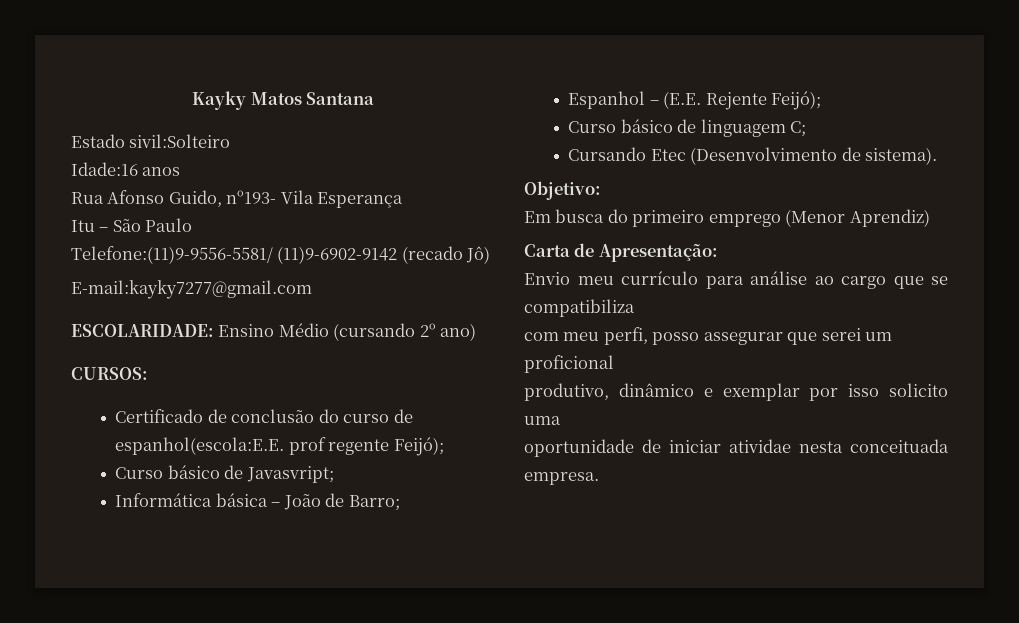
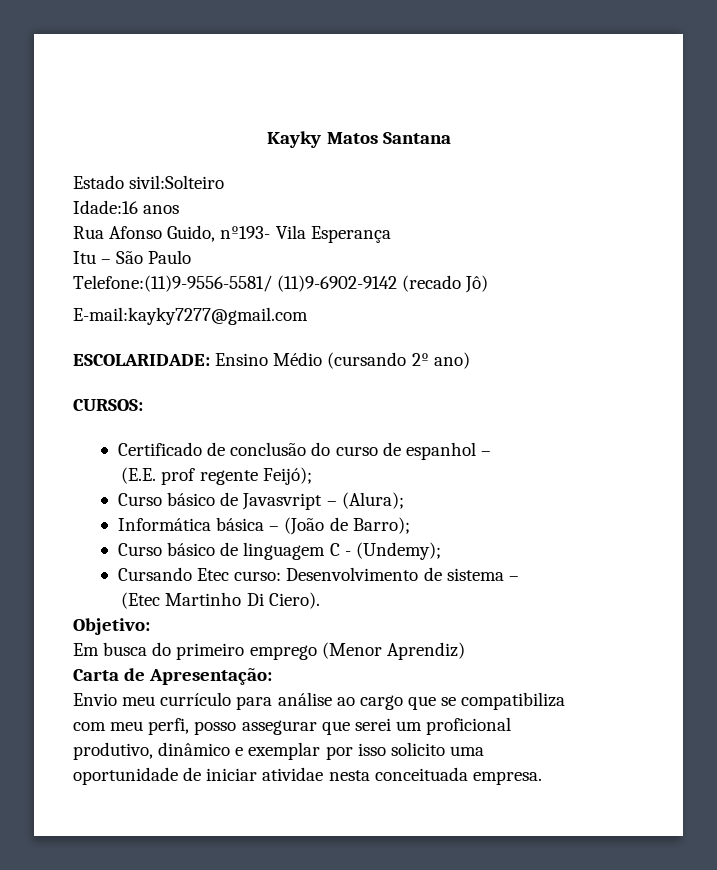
[115,437,285,455] espanhol(escola:E.E. -> [405,442,491,460] [121,467,157,484] espanhol – // (E.E.
[246,466,334,483] Javasvript; -> [242,492,404,510] Javasvript – (Alura);
[283,493,400,511] [568,91,822,110] João de Barro; // Espanhol – (E.E. Rejente Feijó); -> [284,517,410,535] (João de Barro);
[790,121,807,137] C; -> [329,542,441,560] C - (Undemy);
[690,147,938,165] (Desenvolvimento de sistema). -> [234,567,519,581] [121,592,320,609] curso: Desenvolvimento de sistema – // (Etec Martinho Di Ciero).

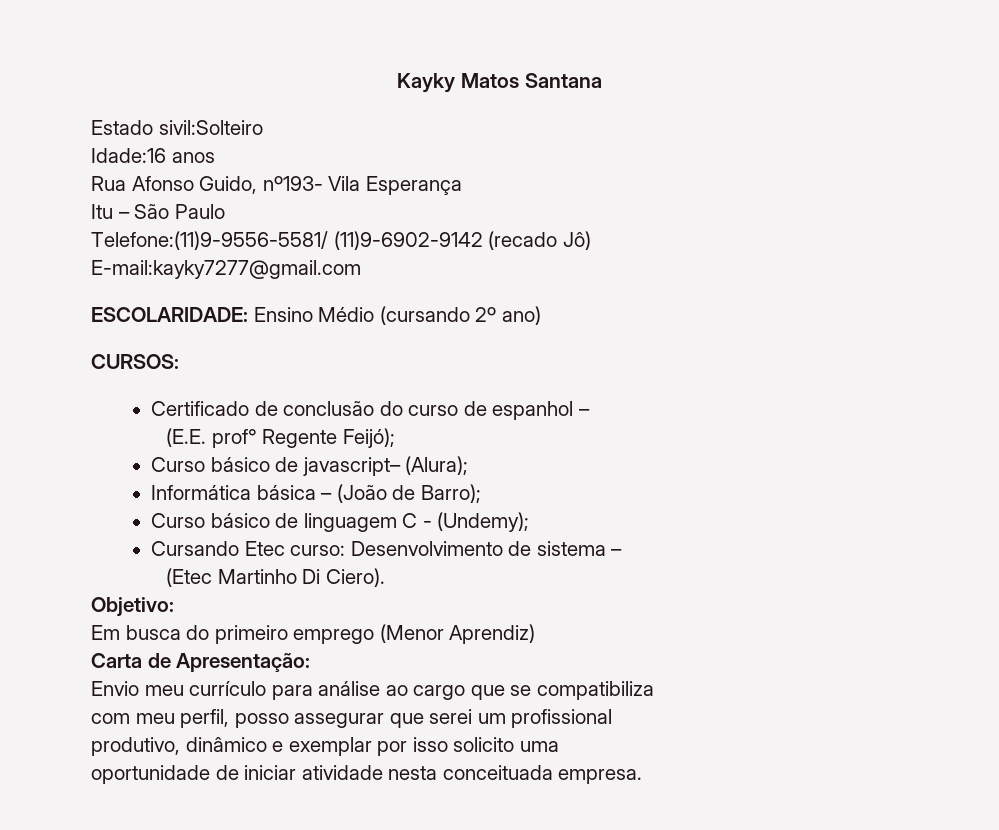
[161,468,258,485] prof regente -> [211,429,338,448] prof° Regente
[242,493,337,510] Javasvript – -> [302,457,401,476] javascript–
[148,718,190,735] perfi, -> [180,709,230,728] perfil,
[426,717,512,735] proficional -> [511,709,613,728] profissional
[262,767,324,781] atividae -> [301,765,383,780] atividade

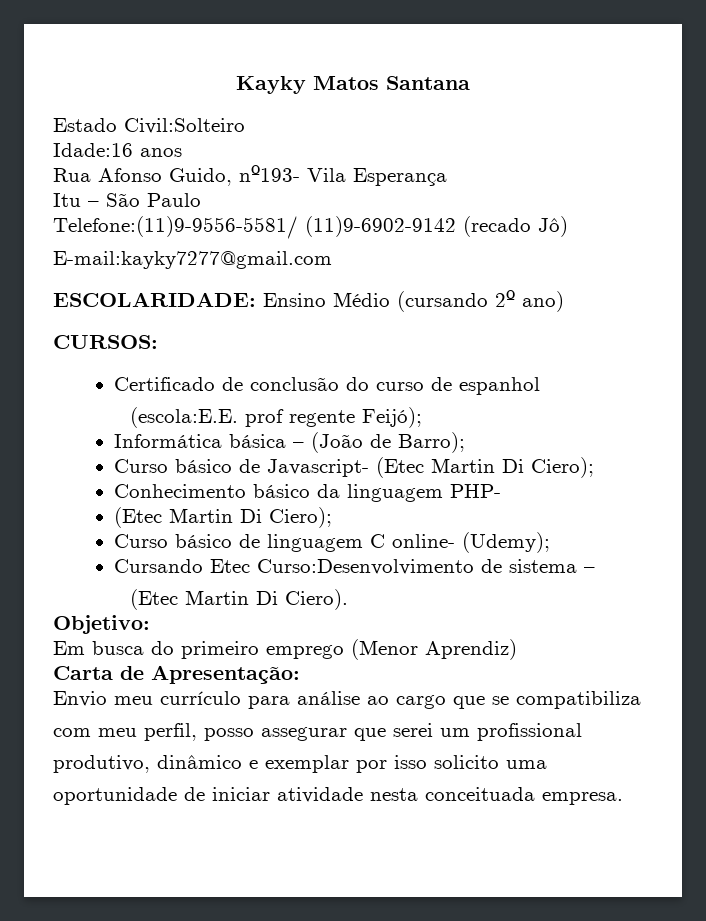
[158,120,263,135] sivil:Solteiro -> [124,118,245,134] Civil:Solteiro
[578,409,590,416] [166,428,395,448] [151,456,469,476] – // (E.E. prof° Regente Feijó); // Curso básico de javascript– (Alura); -> [130,407,423,428] // (escola:E.E. prof regente Feijó);
(481, 493) none -> [114,457,595,478] [114,484,502,502] [114,507,333,528] // Curso básico de Javascript- (Etec Martin Di Ciero); // Conhecimento básico da linguagem PHP- // (Etec Martin Di Ciero);
[422,512,530,532] - (Undemy); -> [392,532,551,553] online- (Udemy);
[290,541,503,556] curso: Desenvolvimento -> [257,559,475,575] Curso:Desenvolvimento
[217,569,297,584] Martinho -> [185,590,250,605] Martin

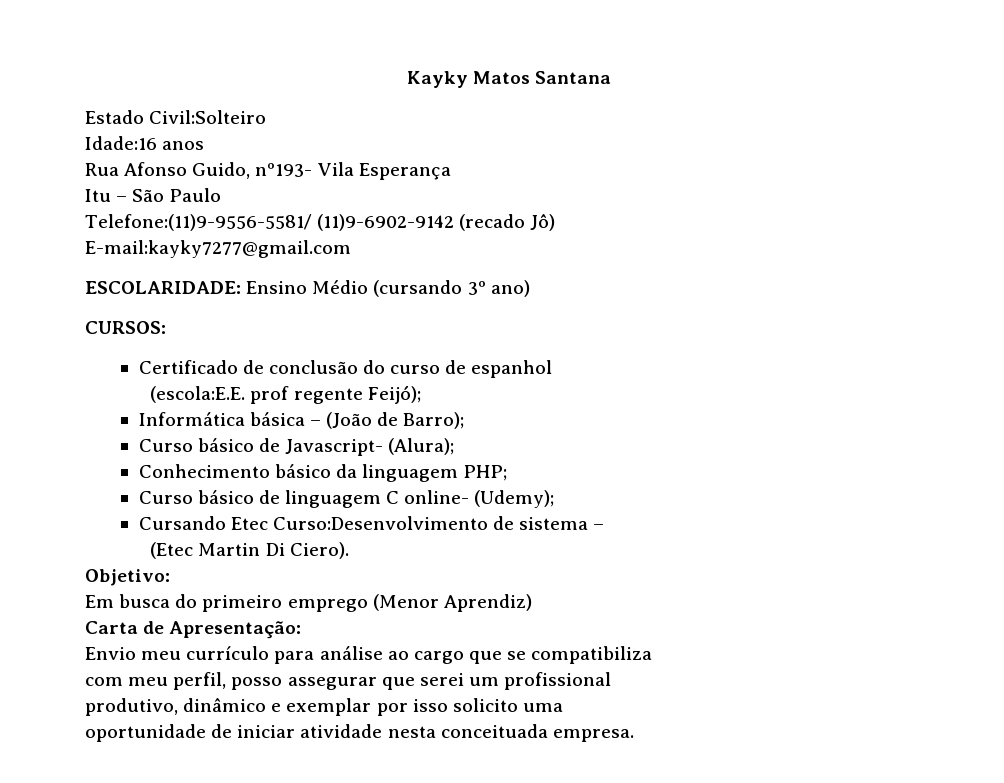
[495,290,515,307] 2º -> [467,281,486,295] 3º
[376,457,595,478] (Etec Martin Di Ciero); -> [388,438,455,455] (Alura);
[450,484,502,498] [114,507,333,528] PHP- // (Etec Martin Di Ciero); -> [463,465,508,481] PHP;

